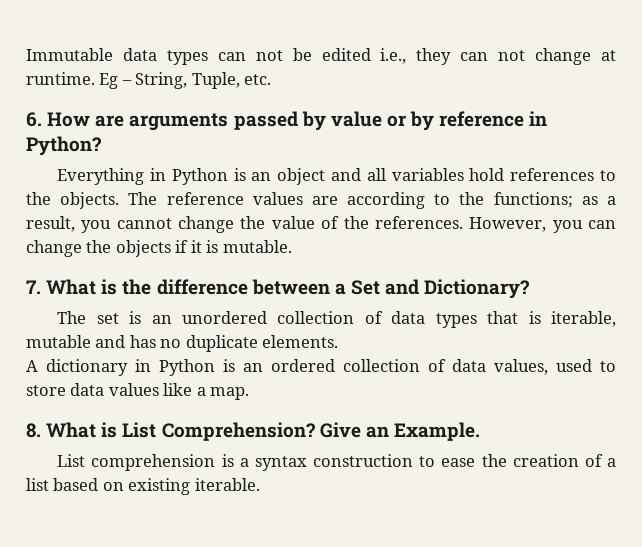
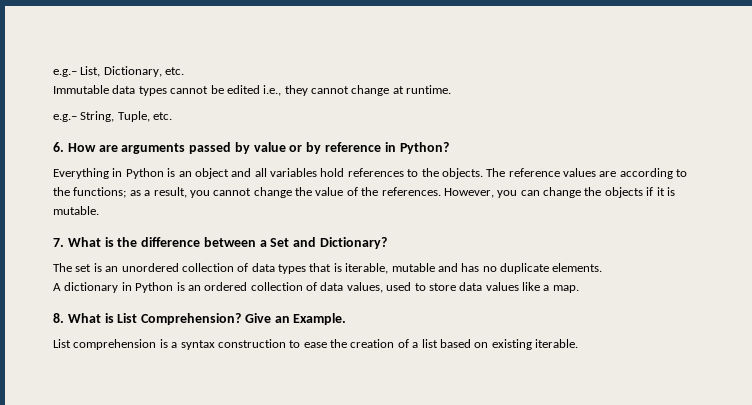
(26, 54) none -> [53,66,185,77] e.g.– List, Dictionary, etc. //
[217,50,283,61] can not -> [170,86,209,94] cannot
[460,50,526,61] can not -> [311,86,349,94] cannot
[99,73,132,89] Eg – -> [53,114,77,122] // e.g.–

